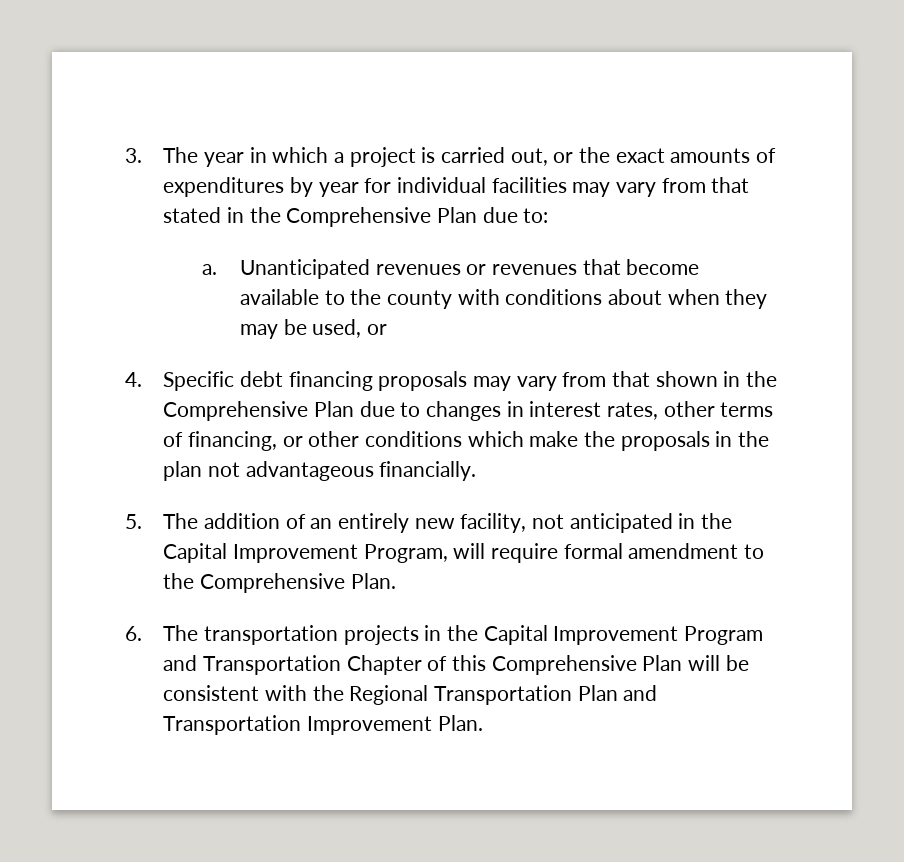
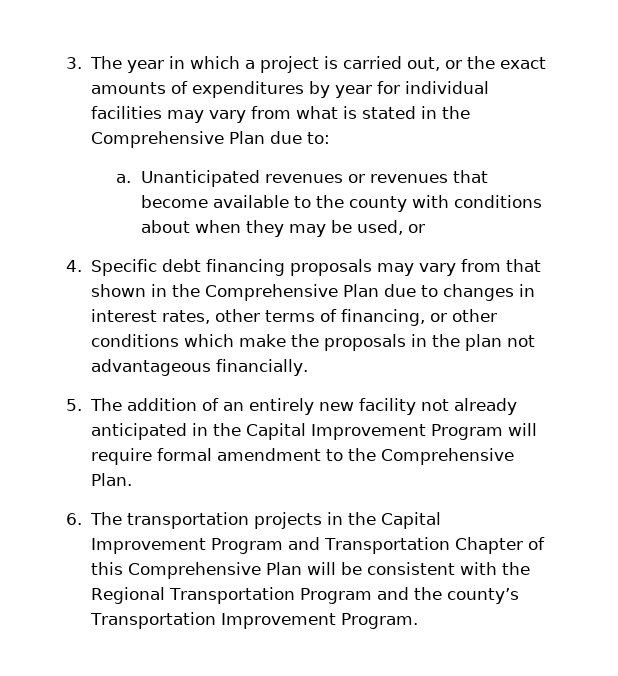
[711,177,750,193] that -> [296,106,358,119] what is
[460,513,565,533] facility, not -> [359,398,518,415] facility not already
[363,544,448,563] Program, -> [431,424,504,440] Program
[577,685,658,701] Plan and -> [300,587,520,604] Program and the county’s
[437,715,483,731] Plan. -> [341,613,419,629] Program.

